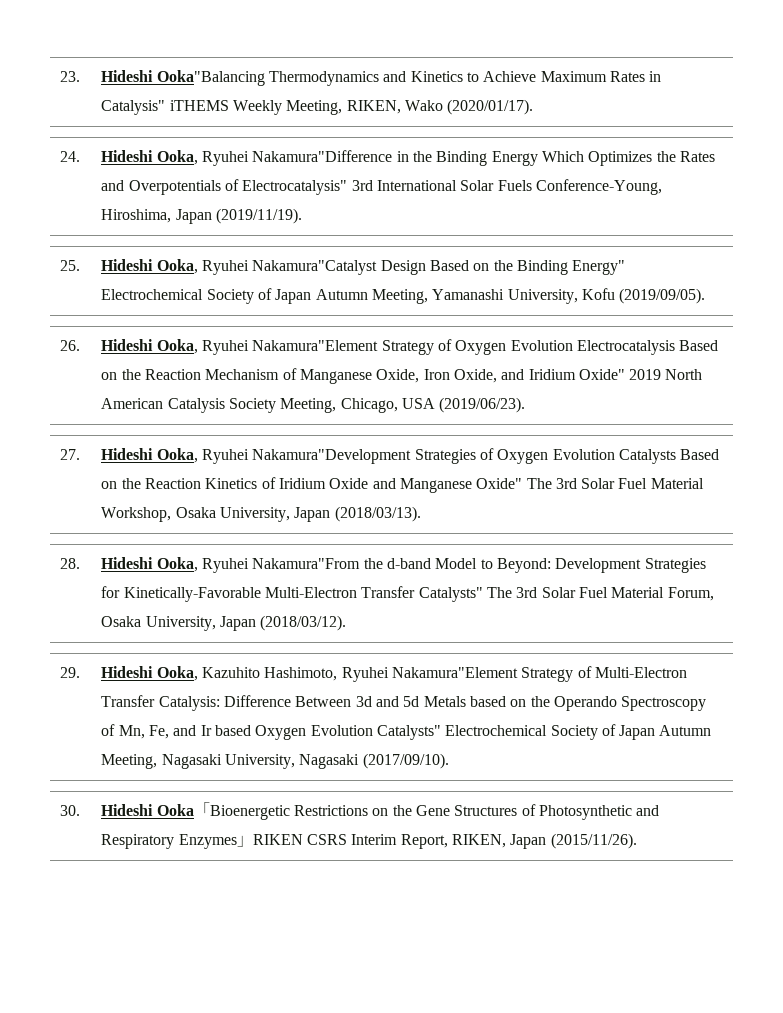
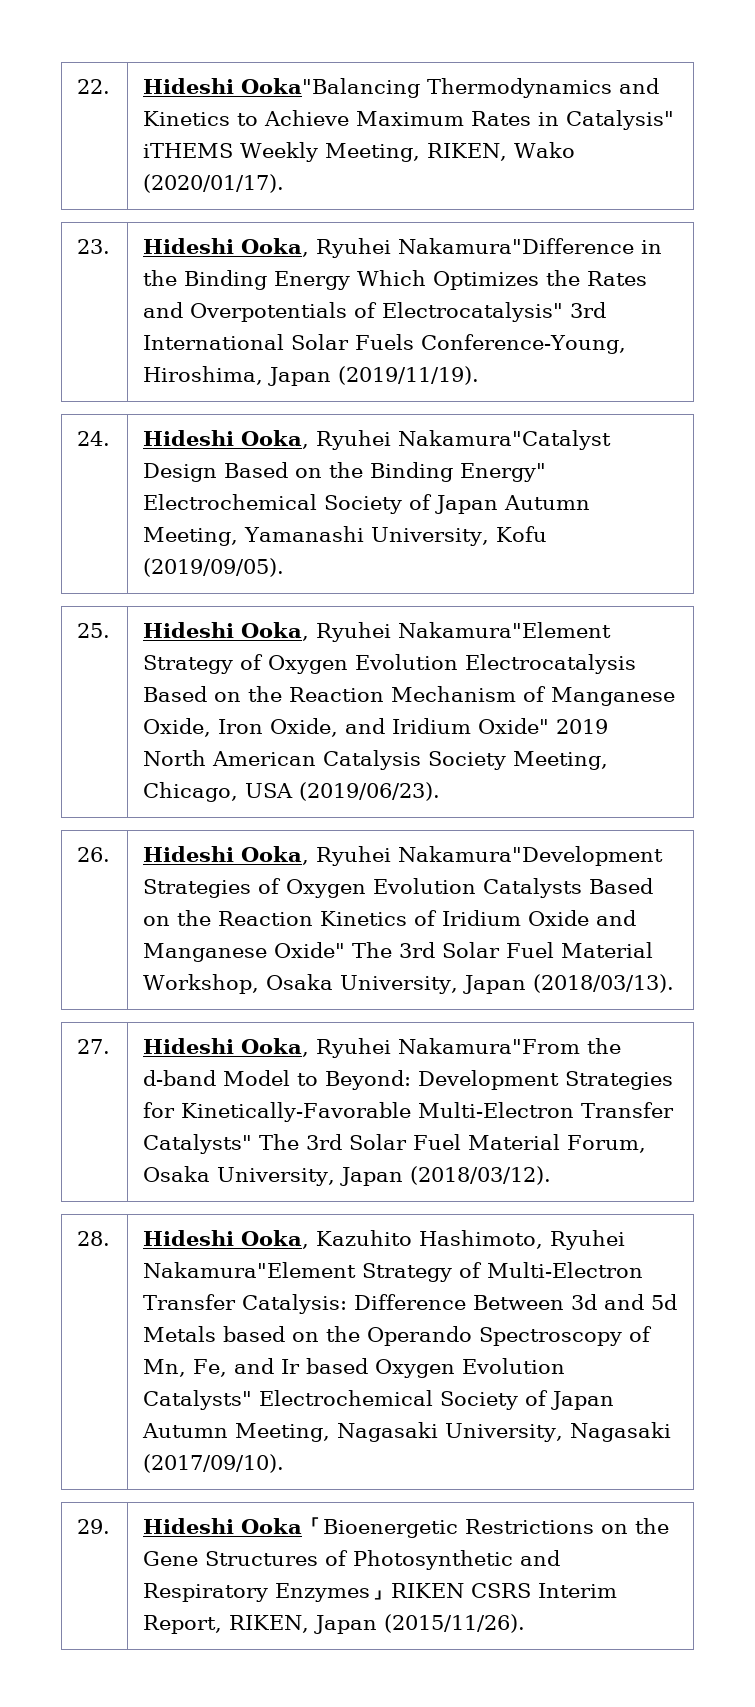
[60,71,81,82] 23. -> [77,79,111,94] 22.
[60,151,81,162] 24. -> [77,239,111,254] 23.
[60,260,81,271] 25. -> [77,431,111,446] 24.
[60,340,81,351] 26. -> [77,623,111,638] 25.
[60,449,81,460] 27. -> [77,847,111,862] 26.
[60,558,81,569] 28. -> [77,1039,111,1054] 27.
[60,667,81,678] 29. -> [77,1231,111,1246] 28.
[60,805,81,816] 30. -> [77,1519,111,1534] 29.

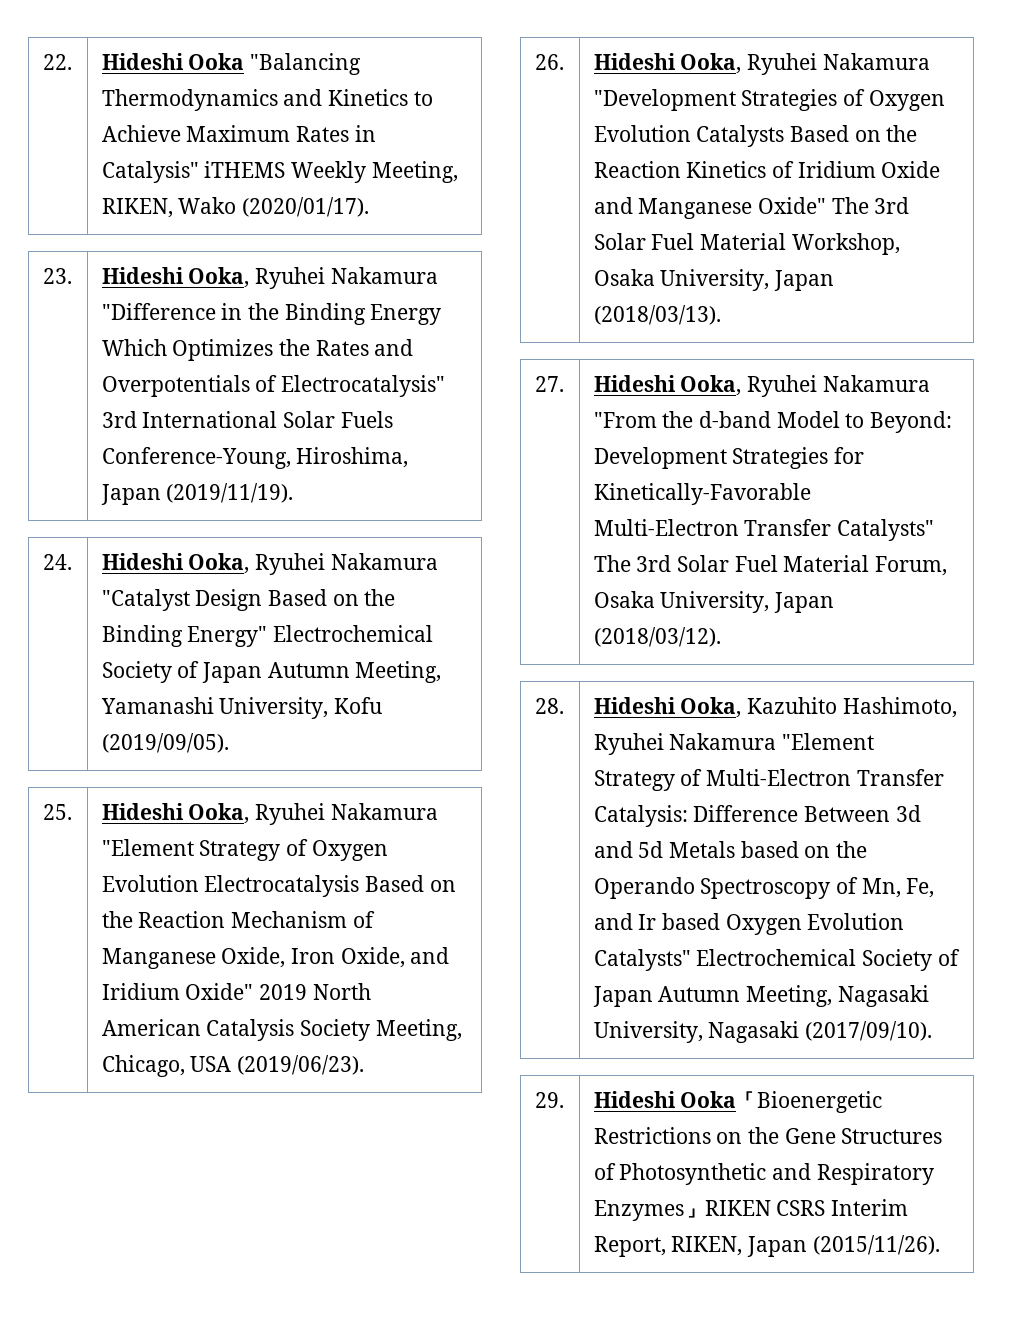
[241,78,421,98] Ooka"Balancing -> [188,53,362,75] Ooka "Balancing
[398,238,635,254] Nakamura"Difference -> [330,267,438,284] [101,303,216,320] Nakamura "Difference
[398,430,612,450] Nakamura"Catalyst -> [330,553,438,570] [101,589,190,611] Nakamura "Catalyst
[398,622,612,638] Nakamura"Element -> [330,803,438,820] [101,839,194,856] Nakamura "Element
[398,846,664,866] Nakamura"Development -> [822,53,930,70] [593,89,736,111] Nakamura "Development
[398,1038,581,1054] Nakamura"From -> [822,375,930,392] [593,412,657,428] Nakamura "From
[143,1262,357,1278] Nakamura"Element -> [669,733,875,750] Nakamura "Element

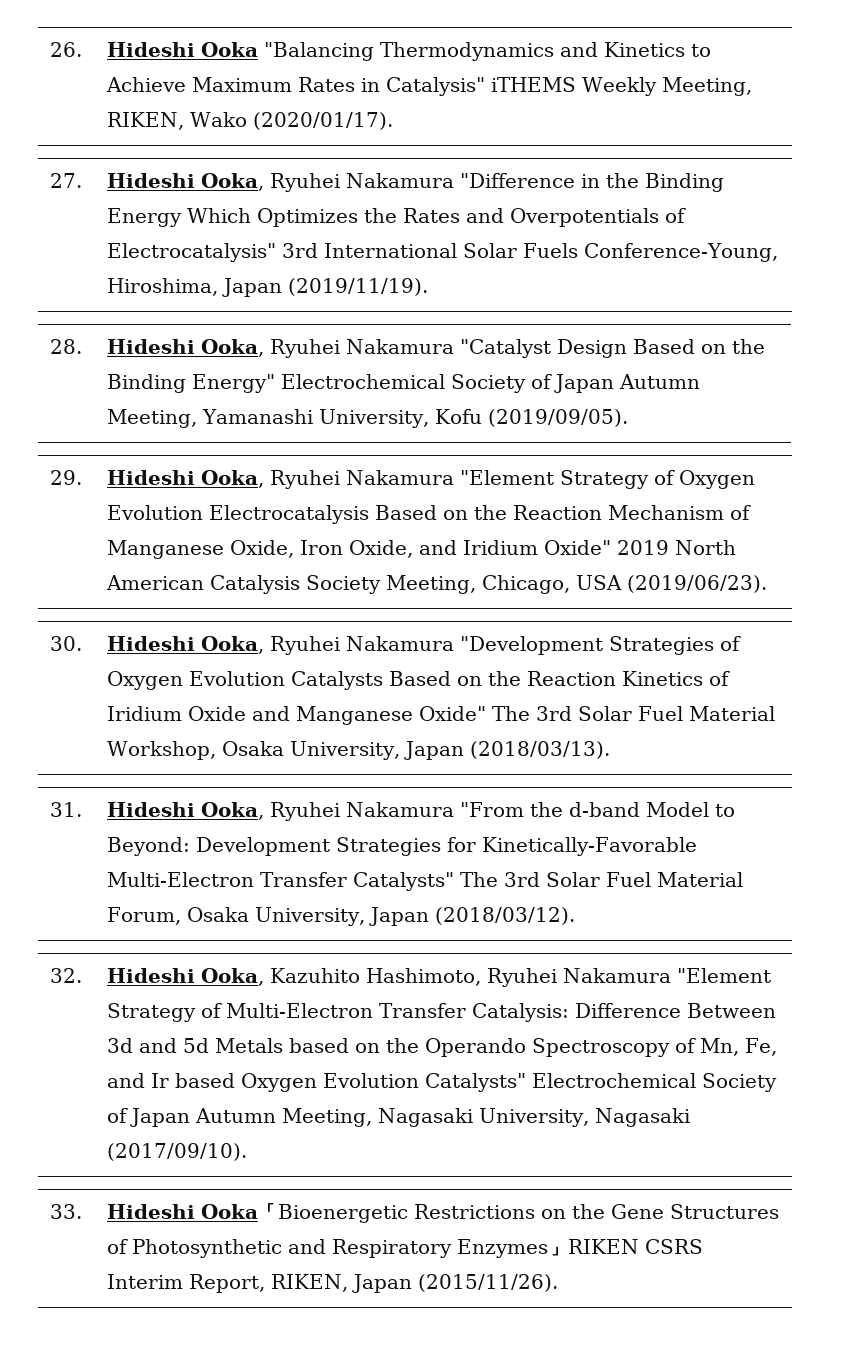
[42,54,72,70] 22. -> [50,42,83,57] 26.
[42,268,72,284] 23. -> [50,173,83,188] 27.
[42,554,72,570] 24. -> [50,339,83,354] 28.
[42,804,72,820] 25. -> [50,470,83,485] 29.
[534,54,564,70] 26. -> [50,636,83,651] 30.
[534,376,564,392] 27. -> [50,802,83,817] 31.
[534,698,564,714] 28. -> [50,968,83,983] 32.
[534,1092,564,1108] 29. -> [50,1204,83,1219] 33.

